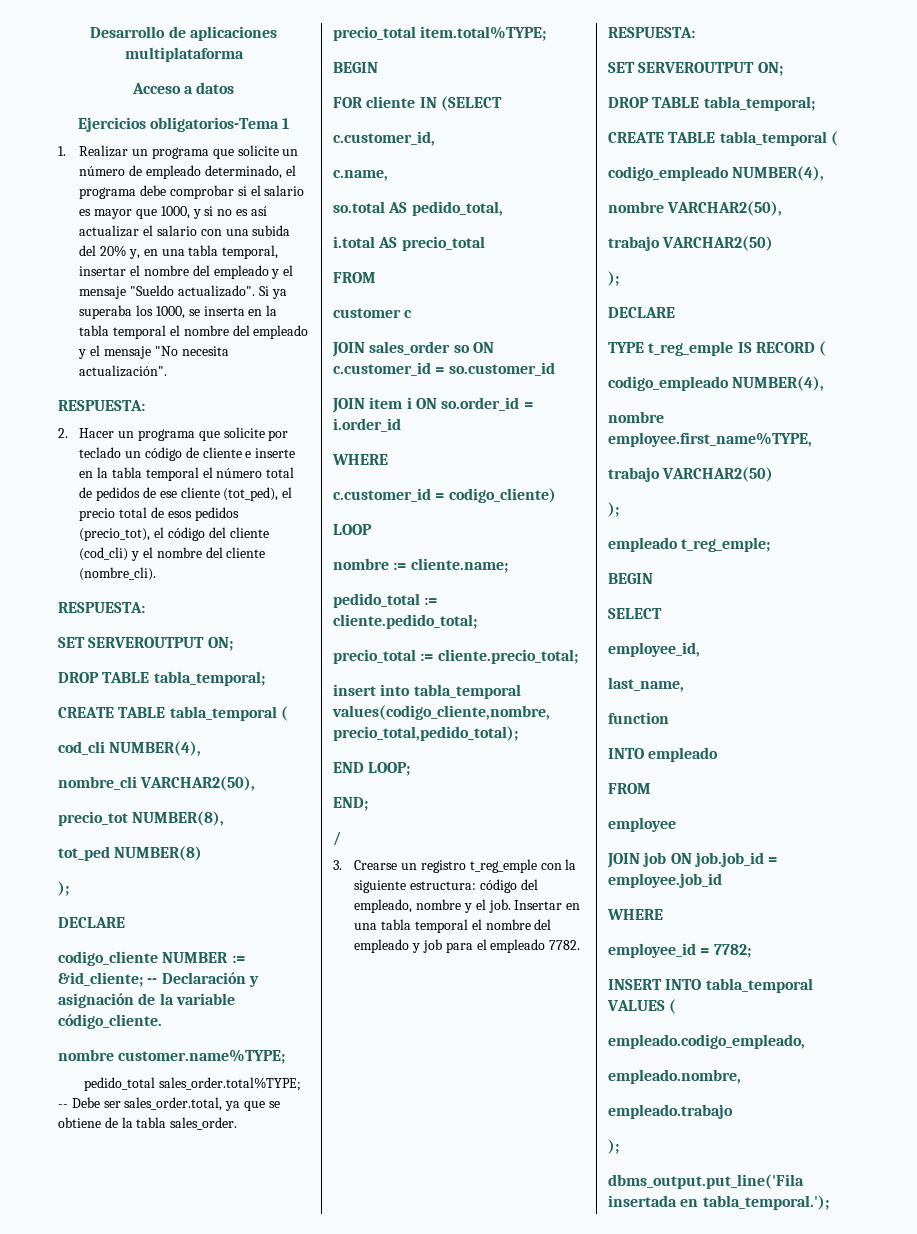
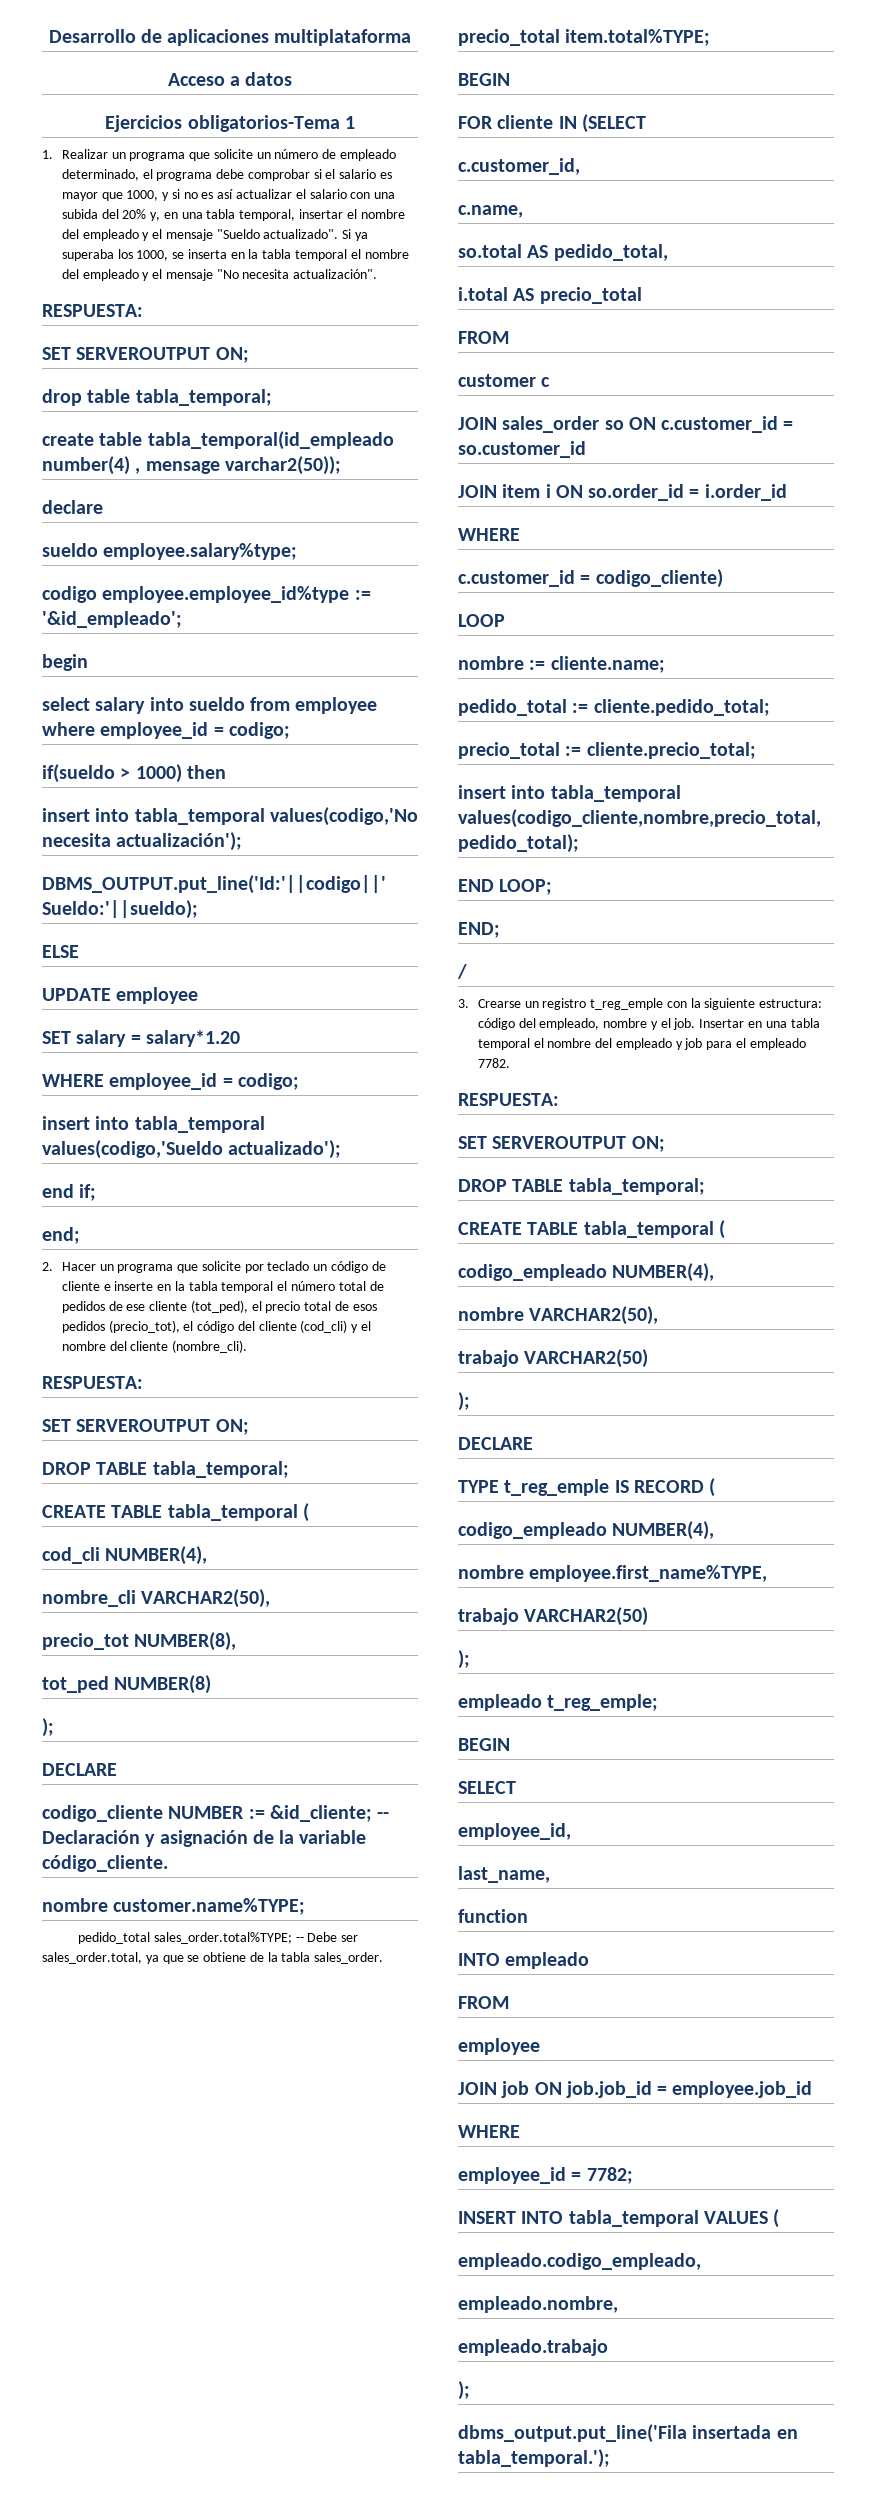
(145, 405) none -> [42,347,249,363] [42,389,272,406] [42,431,394,450] [42,456,341,475] [42,500,103,514] [42,543,298,560] [42,586,371,603] [42,611,182,628] [42,654,88,671] [42,697,378,714] [42,722,290,739] [42,764,226,783] [42,807,418,826] [42,832,243,851] [42,875,386,894] [42,900,198,919] [42,945,79,958] [42,987,199,1004] [42,1030,240,1047] [42,1073,299,1090] [42,1116,265,1133] [42,1140,342,1159] [42,1184,97,1201] [42,1227,80,1244] // SET SERVEROUTPUT ON; // drop table tabla_temporal; // create table tabla_temporal(id_empleado number(4) , mensage varchar2(50)); // declare // sueldo employee.salary%type; // codigo employee.employee_id%type := '&id_empleado'; // begin // select salary into sueldo from employee where employee_id = codigo; // if(sueldo > 1000) then // insert into tabla_temporal values(codigo,'No necesita actualización'); // DBMS_OUTPUT.put_line('Id:'||codigo||' Sueldo:'||sueldo); // ELSE // UPDATE employee // SET salary = salary*1.20 // WHERE employee_id = codigo; // insert into tabla_temporal values(codigo,'Sueldo actualizado'); // end if; // end;

